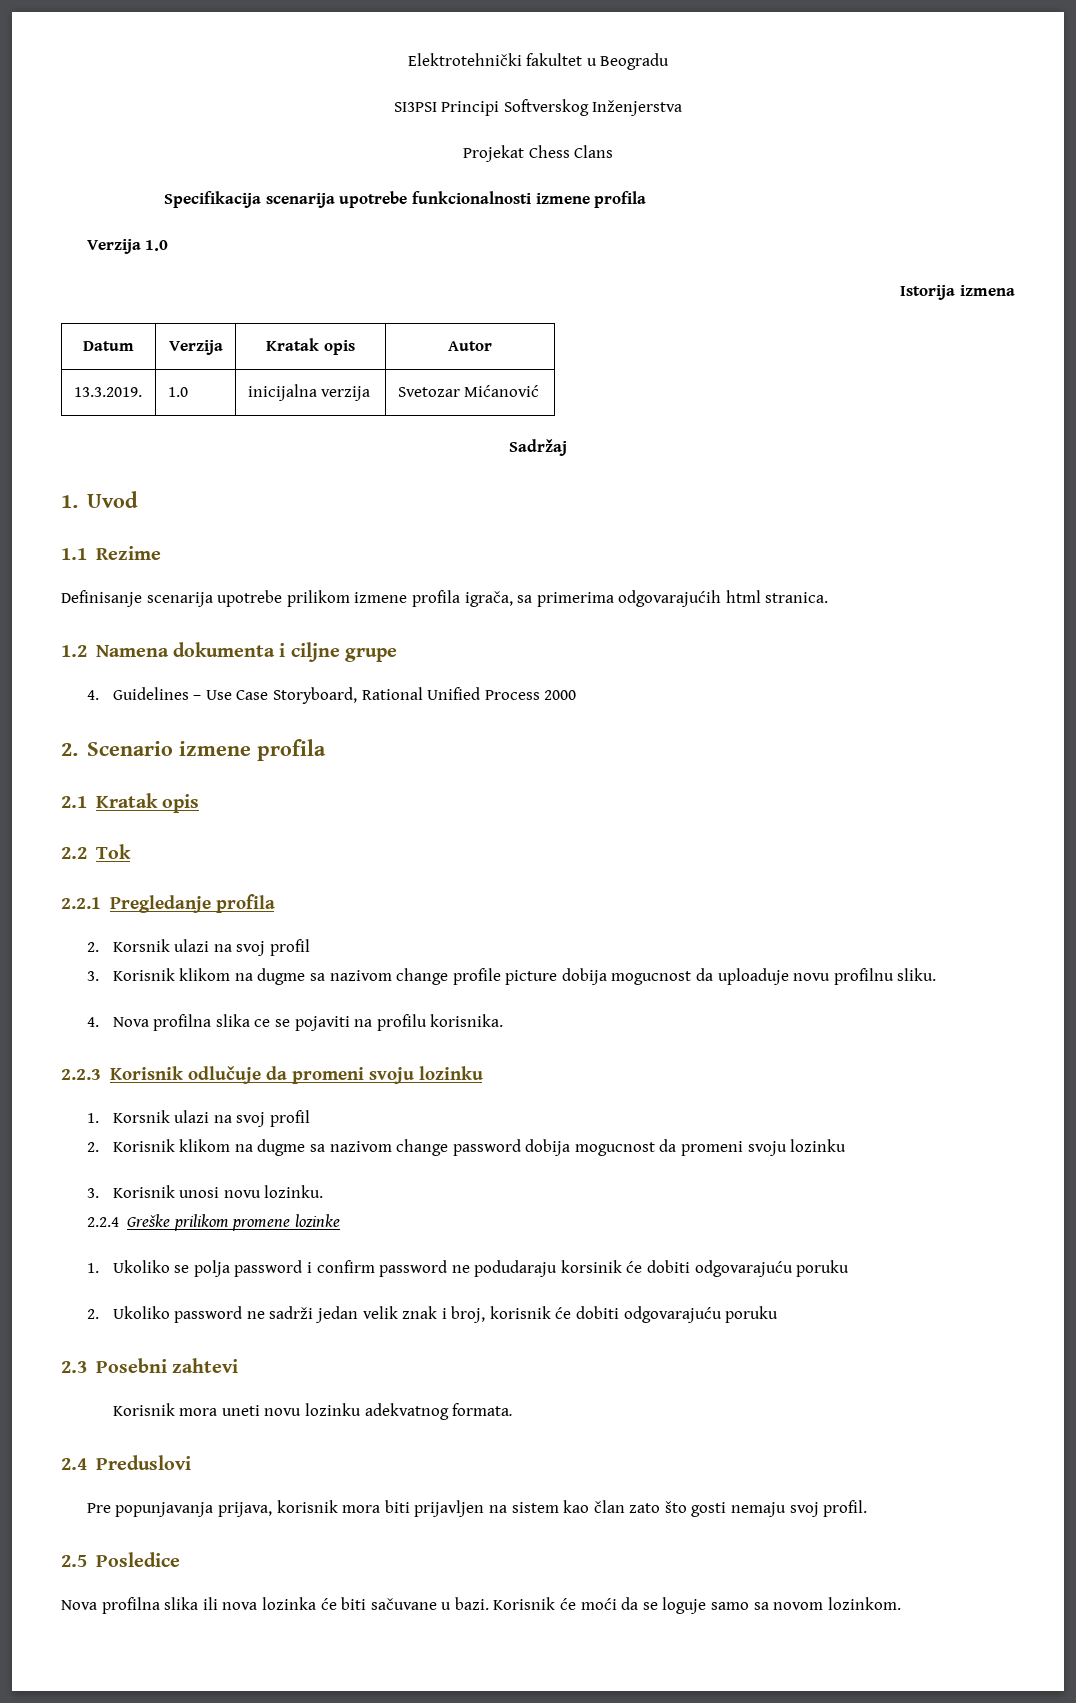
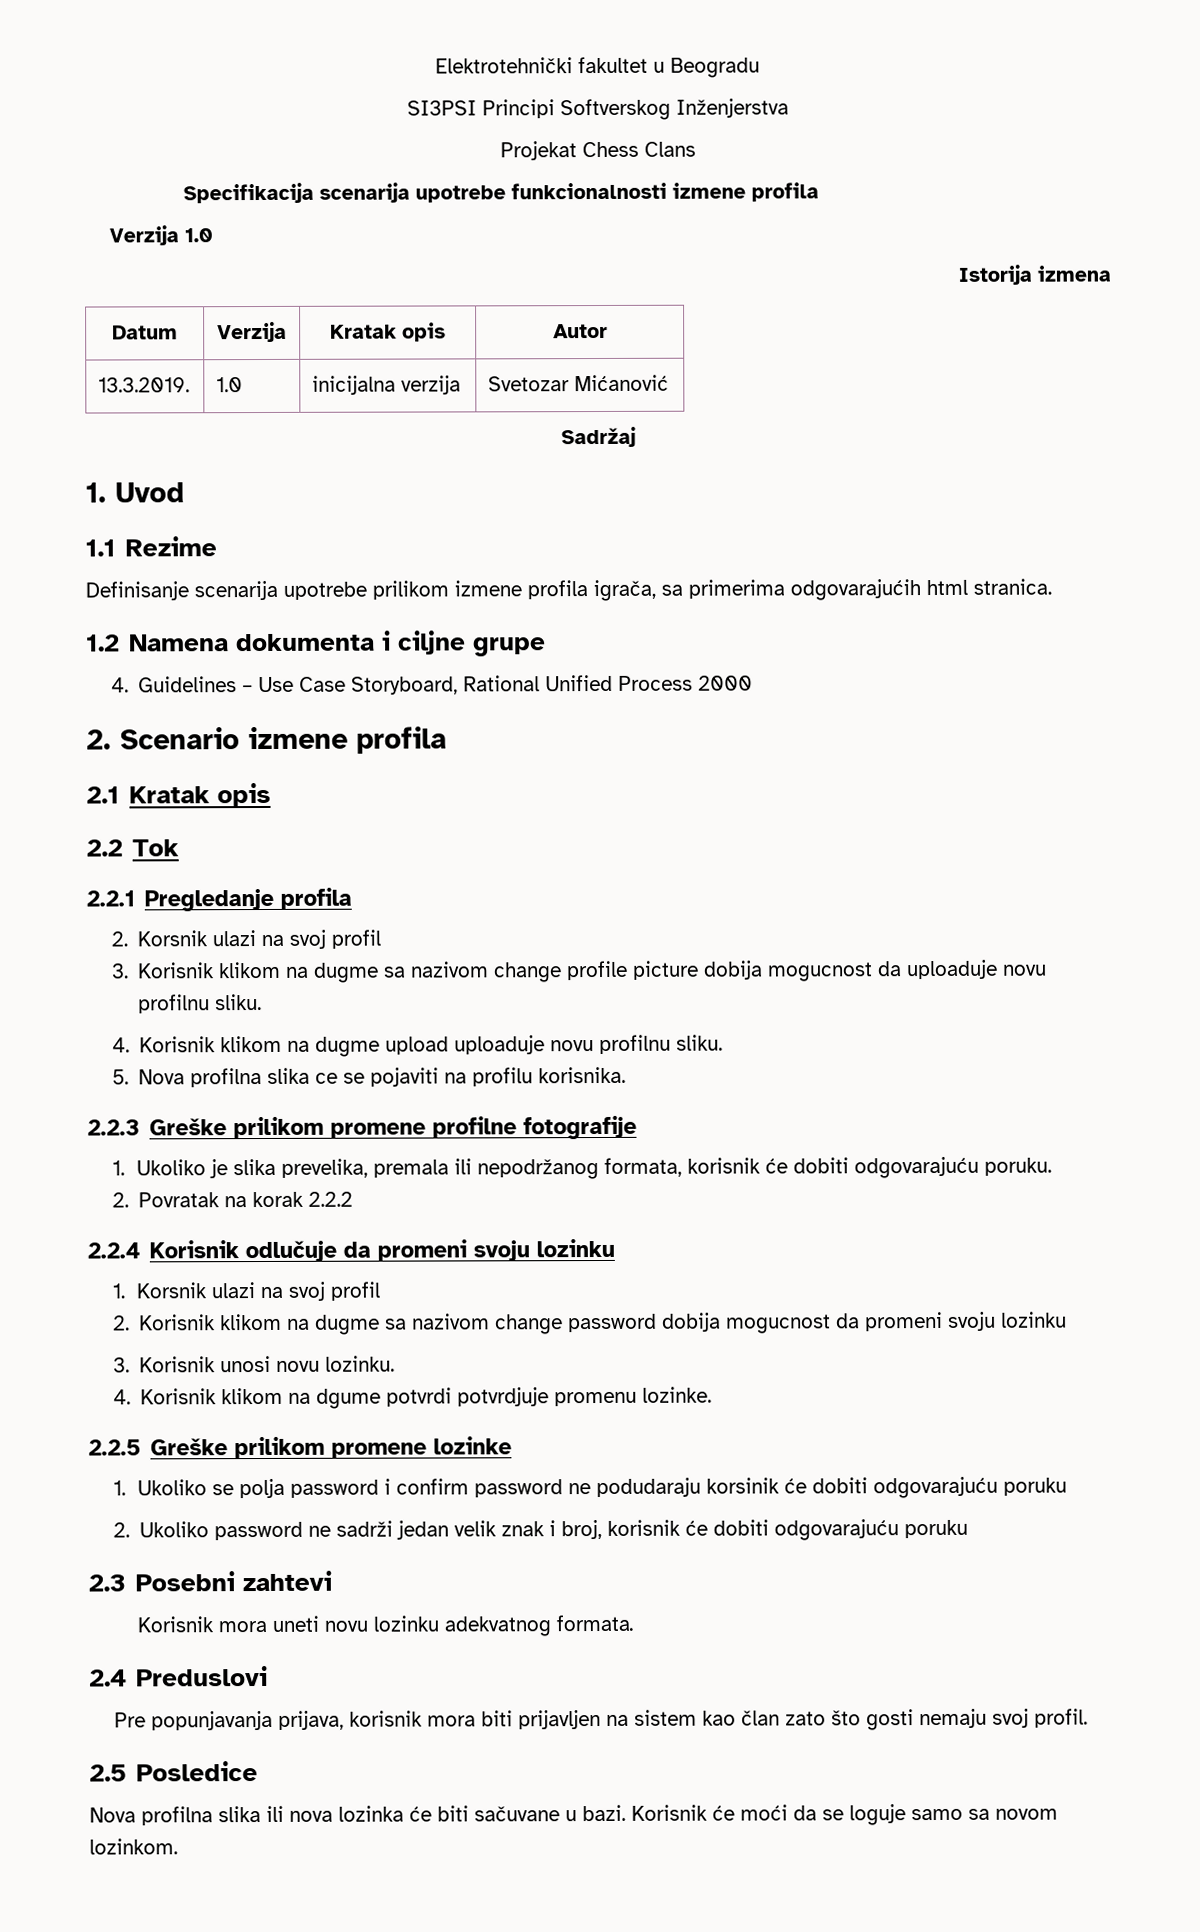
(99, 1022) none -> [138,1034,723,1057] [111,1069,129,1085] Korisnik klikom na dugme upload uploaduje novu profilnu sliku. // 5.
(101, 1074) none -> [149,1115,638,1140] [111,1156,1053,1180] [111,1191,353,1208] [87,1242,140,1259] Greške prilikom promene profilne fotografije // 1. Ukoliko je slika prevelika, premala ili nepodržanog formata, korisnik će dobiti odgovarajuću poruku. // 2. Povratak na korak 2.2.2 // 2.2.4
[86,1217,119,1227] 2.2.4 -> [112,1386,712,1409] [88,1439,141,1456] 4. Korisnik klikom na dgume potvrdi potvrdjuje promenu lozinke. // 2.2.5

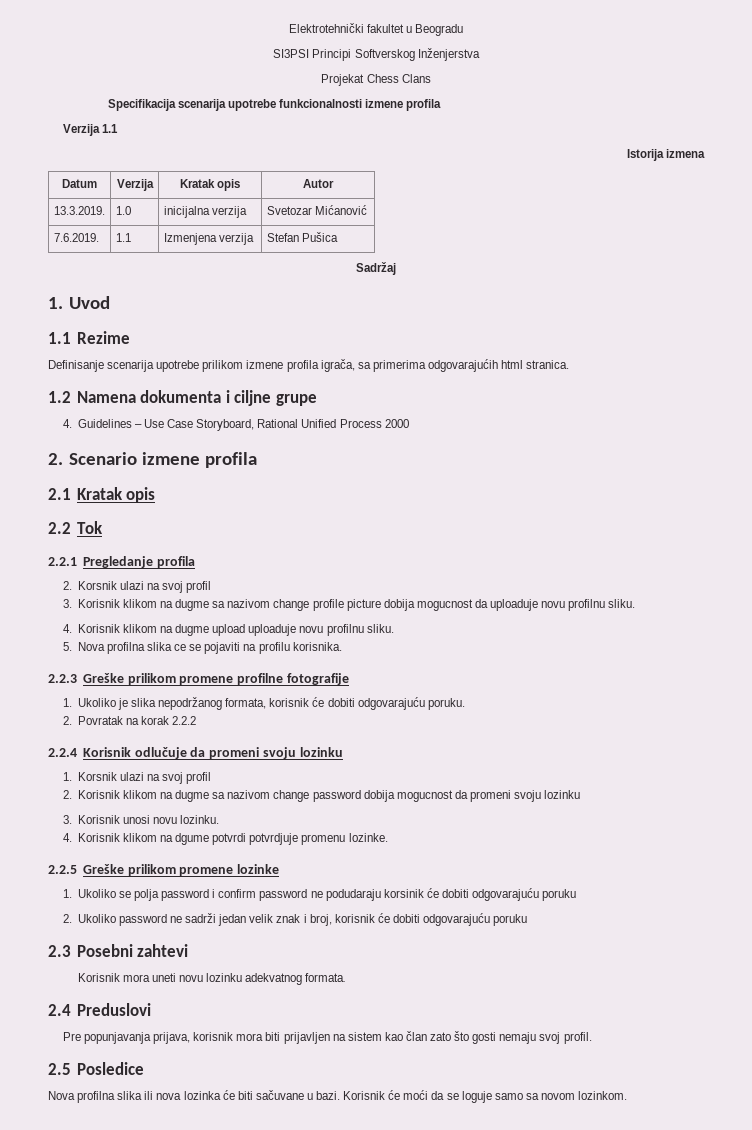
[183,228,213,243] 1.0 -> [101,124,118,133] 1.1
(670, 383) none -> [53,233,99,242] [115,233,131,242] [163,233,254,245] [266,232,338,242] // 7.6.2019. | 1.1 | Izmenjena verzija | Stefan Pušica
[281,1158,473,1178] prevelika, premala ili -> (156, 702) none

